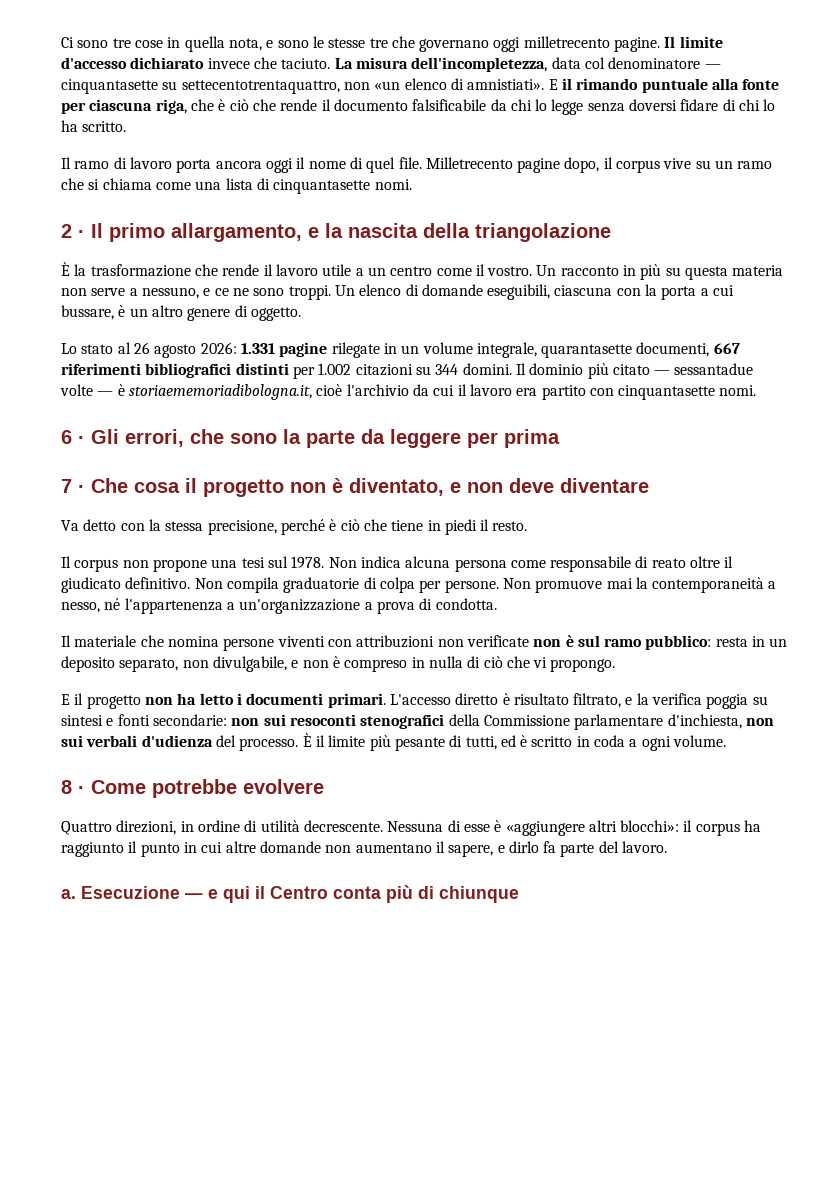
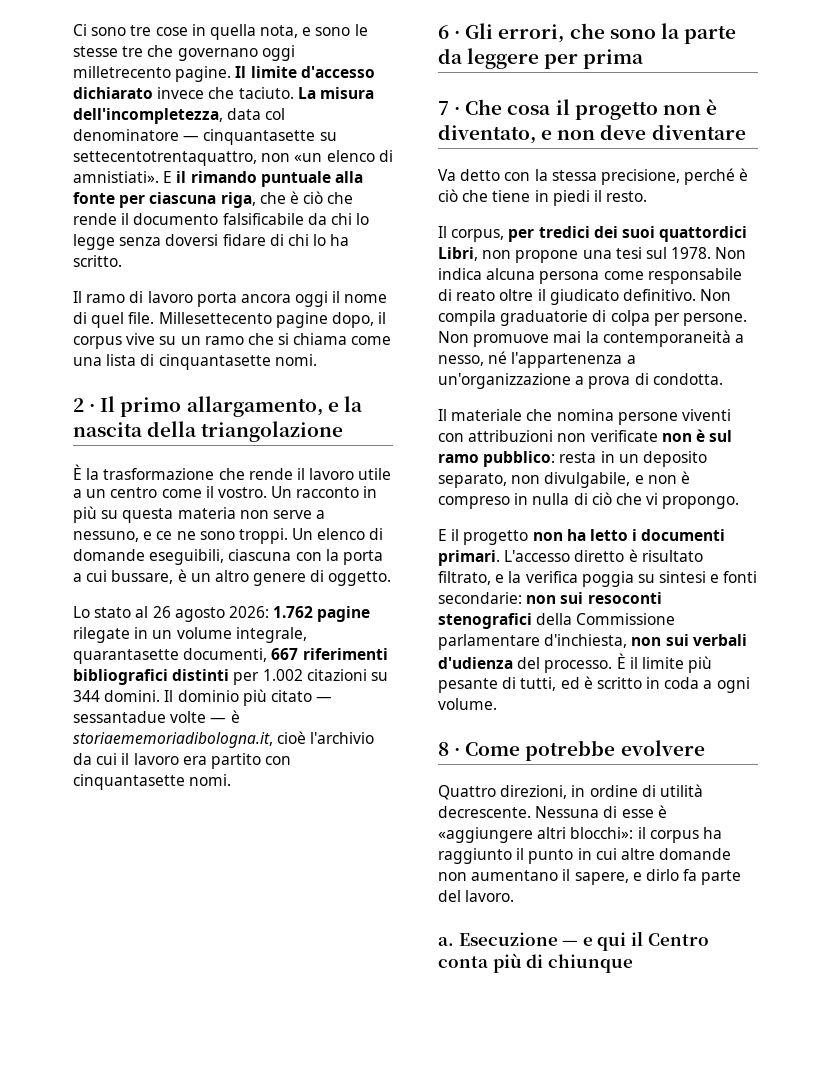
[425,157,513,169] Milletrecento -> [158,312,272,324] Millesettecento
[240,343,275,354] 1.331 -> [273,606,314,618] 1.762
[74,559,119,572] corpus -> [451,226,748,242] [438,247,478,261] corpus, per tredici dei suoi quattordici Libri,

